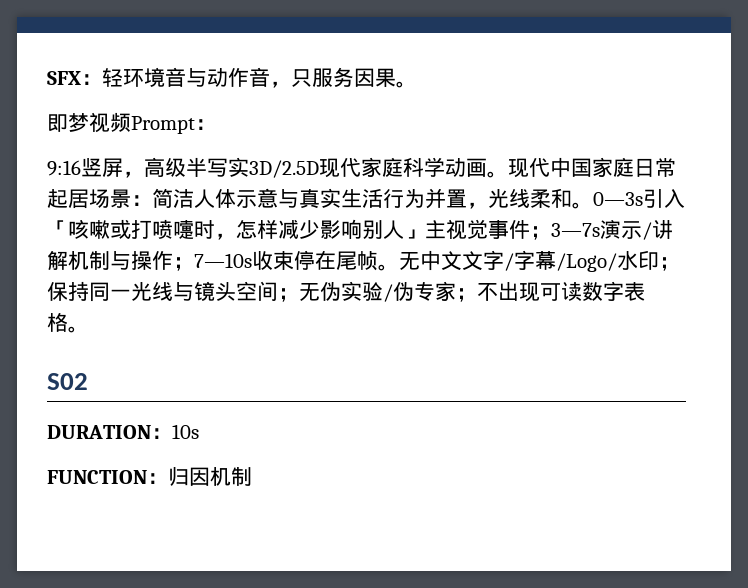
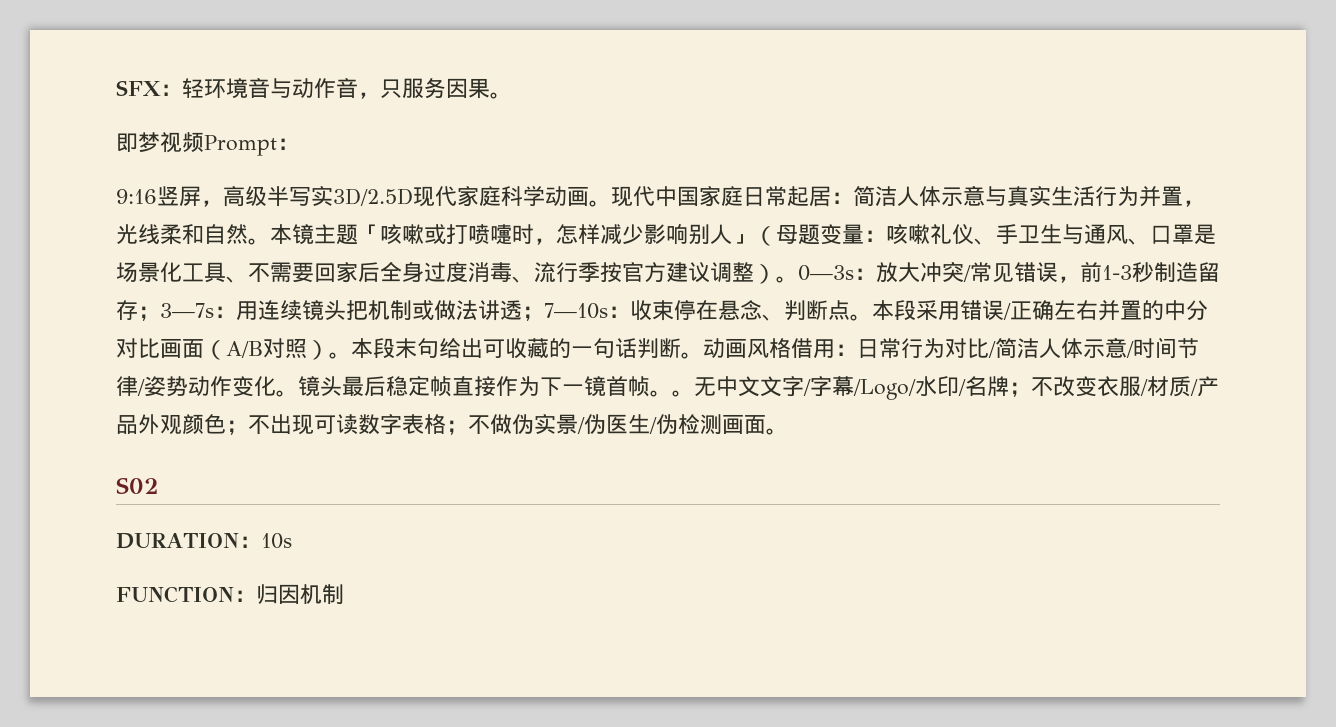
[89,189,131,208] 场景 -> (831, 196) none
[572,189,685,209] 。0—3s引入 -> [204,224,358,245] 自然。本镜主题
[425,219,673,240] [47,250,378,271] 主视觉事件；3—7s演示/讲解机制与操作；7—10s收束停在尾帧 -> [754,224,1216,246] [116,261,1220,284] [116,300,1208,321] [116,337,1199,360] [116,376,672,397] （母题变量：咳嗽礼仪、手卫生与通风、口罩是场景化工具、不需要回家后全身过度消毒、流行季按官方建议调整）。0—3s：放大冲突/常见错误，前1-3秒制造留存；3—7s：用连续镜头把机制或做法讲透；7—10s：收束停在悬念、判断点。本段采用错误/正确左右并置的中分对比画面（A/B对照）。本段末句给出可收藏的一句话判断。动画风格借用：日常行为对比/简洁人体示意/时间节律/姿势动作变化。镜头最后稳定帧直接作为下一镜首帧。
[659,257,680,271] [47,281,456,302] ；保持同一光线与镜头空间；无伪实验/伪专家 -> [958,376,1219,397] [116,414,226,435] /名牌；不改变衣服/材质/产品外观颜色
(68, 322) none -> [446,414,766,435] ；不做伪实景/伪医生/伪检测画面

